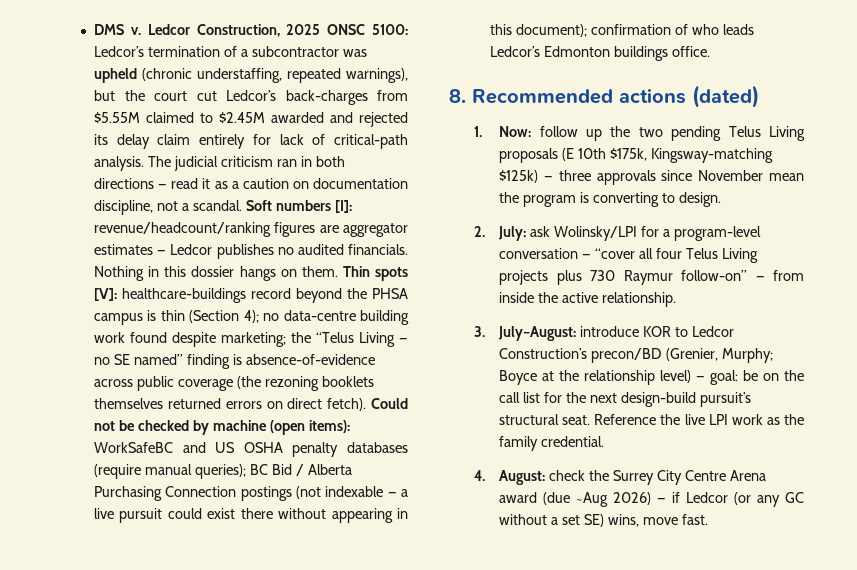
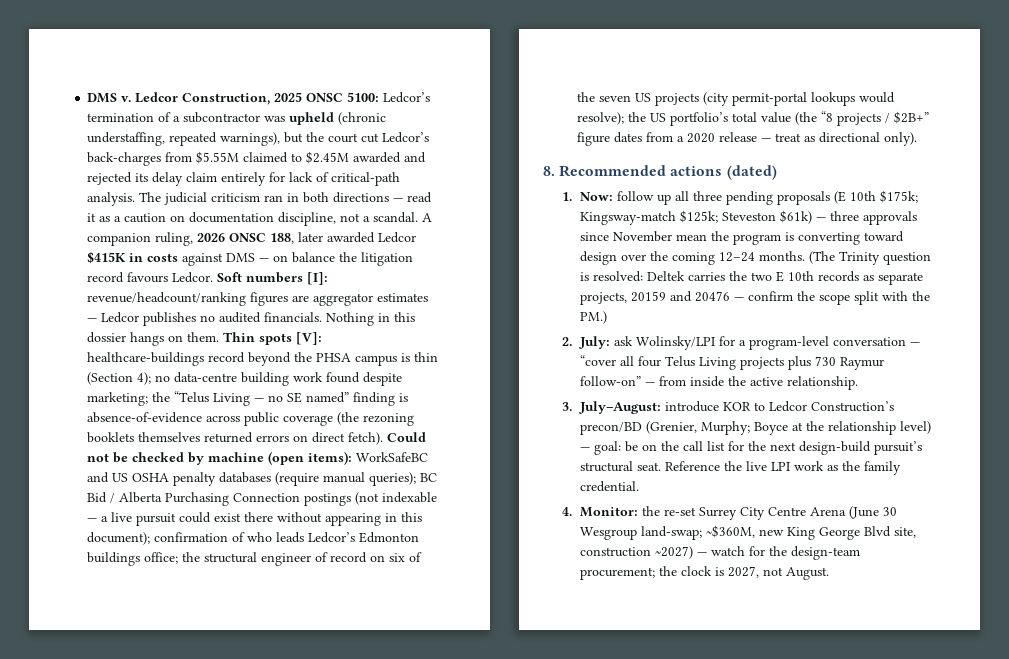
(242, 205) none -> [422,213,433,222] [87,232,417,246] [87,251,414,266] [87,272,214,283] A companion ruling, 2026 ONSC 188, later awarded Ledcor $415K in costs against DMS — on balance the litigation record favours Ledcor.
[671,46,710,57] office. -> [144,552,423,566] [577,92,896,106] [577,111,930,126] [577,132,918,146] office; the structural engineer of record on six of the seven US projects (city permit-portal lookups would resolve); the US portfolio’s total value (the “8 projects / $2B+” figure dates from a 2020 release — treat as directional only).
[610,126,805,141] [499,148,773,163] [499,170,539,183] the two pending Telus Living proposals (E 10th $175k, Kingsway-matching $125k) -> [675,190,919,205] [580,210,813,225] all three pending proposals (E 10th $175k; Kingsway-match $125k; Steveston $61k)
[661,192,721,207] to design. -> [864,231,905,242] [580,251,932,265] [580,271,924,285] [580,291,931,305] [580,311,608,324] toward design over the coming 12–24 months. (The Trinity question is resolved: Deltek carries the two E 10th records as separate projects, 20159 and 20476 — confirm the scope split with the PM.)
[499,470,609,485] August: check the -> [580,506,697,517] Monitor: the re-set
[499,492,804,507] [499,514,708,527] award (due ~Aug 2026) — if Ledcor (or any GC without a set SE) wins, move fast. -> [849,506,898,519] [580,525,917,540] [580,546,861,560] [580,566,830,580] (June 30 Wesgroup land-swap; ~$360M, new King George Blvd site, construction ~2027) — watch for the design-team procurement; the clock is 2027, not August.

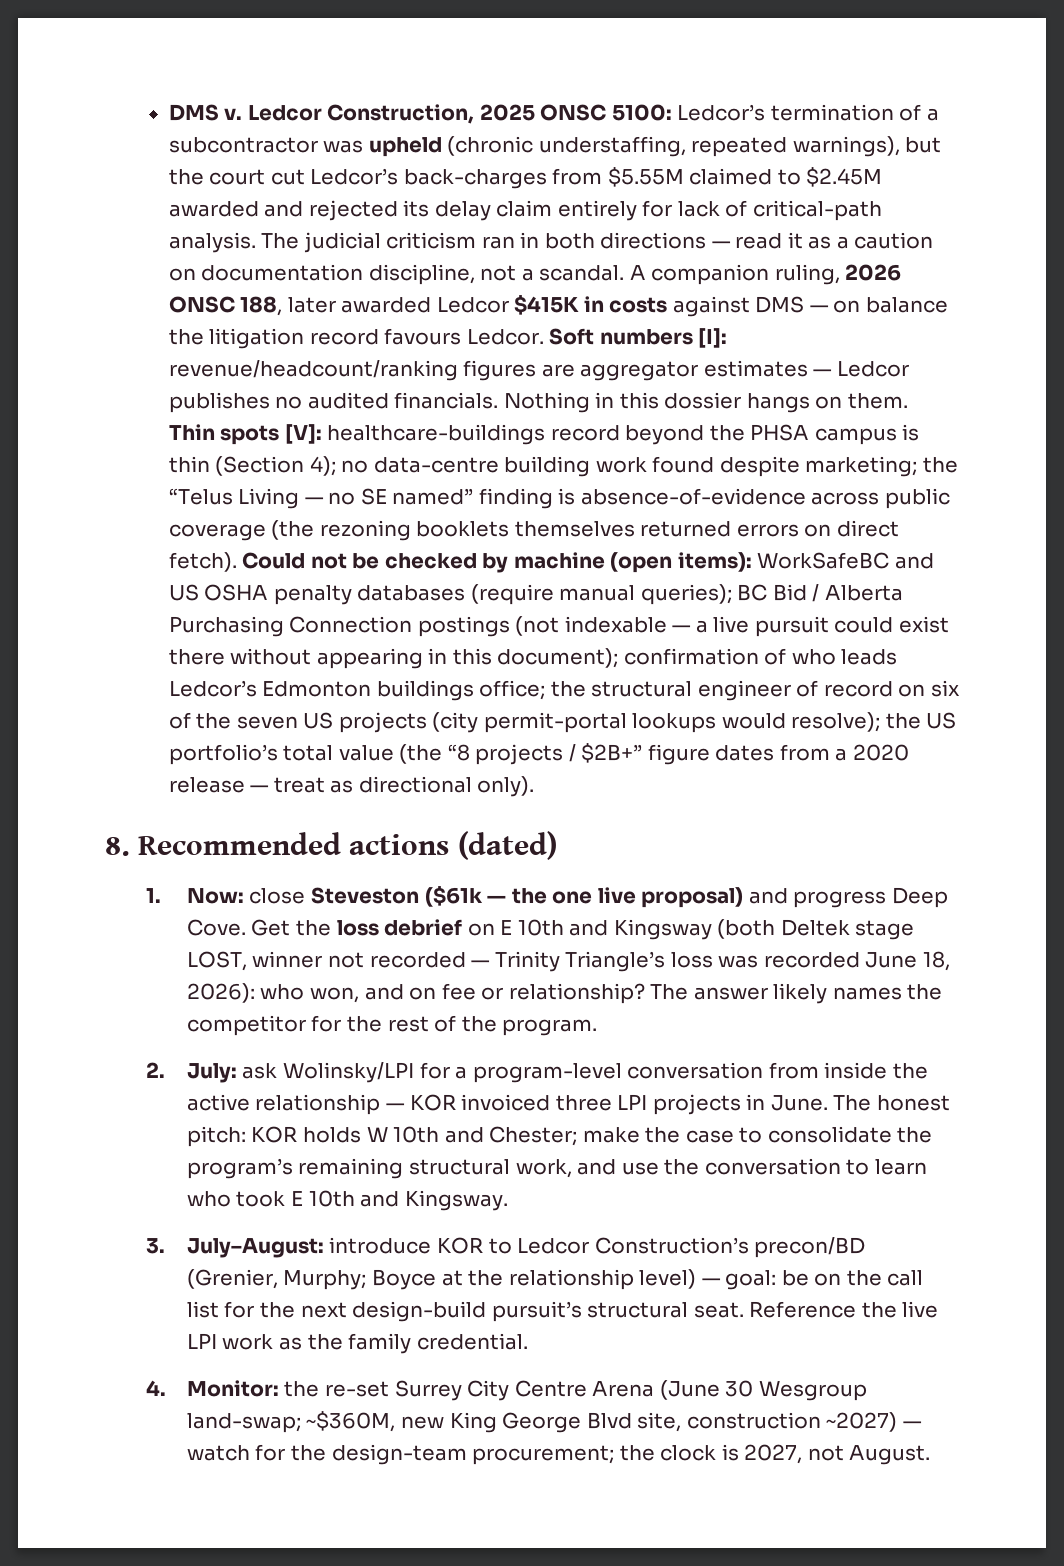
[617,190,919,205] [580,210,918,225] [580,231,905,245] [580,251,932,265] [580,271,924,285] [580,291,931,305] [580,311,608,324] follow up all three pending proposals (E 10th $175k; Kingsway-match $125k; Steveston $61k) — three approvals since November mean the program is converting toward design over the coming 12–24 months. (The Trinity question is resolved: Deltek carries the two E 10th records as separate projects, 20159 and 20476 — confirm the scope split with the PM.) -> [249,886,948,908] [186,919,915,940] [186,951,950,972] [186,983,943,1004] [186,1015,598,1036] close Steveston ($61k — the one live proposal) and progress Deep Cove. Get the loss debrief on E 10th and Kingsway (both Deltek stage LOST, winner not recorded — Trinity Triangle’s loss was recorded June 18, 2026): who won, and on fee or relationship? The answer likely names the competitor for the rest of the program.
[910,342,921,346] [580,355,885,370] [580,376,859,390] — “cover all four Telus Living projects plus 730 Raymur follow-on” — from inside the active relationship. -> [768,1062,928,1079] [186,1094,950,1115] [186,1126,933,1147] [186,1158,927,1179] [186,1190,508,1211] from inside the active relationship — KOR invoiced three LPI projects in June. The honest pitch: KOR holds W 10th and Chester; make the case to consolidate the program’s remaining structural work, and use the conversation to learn who took E 10th and Kingsway.

